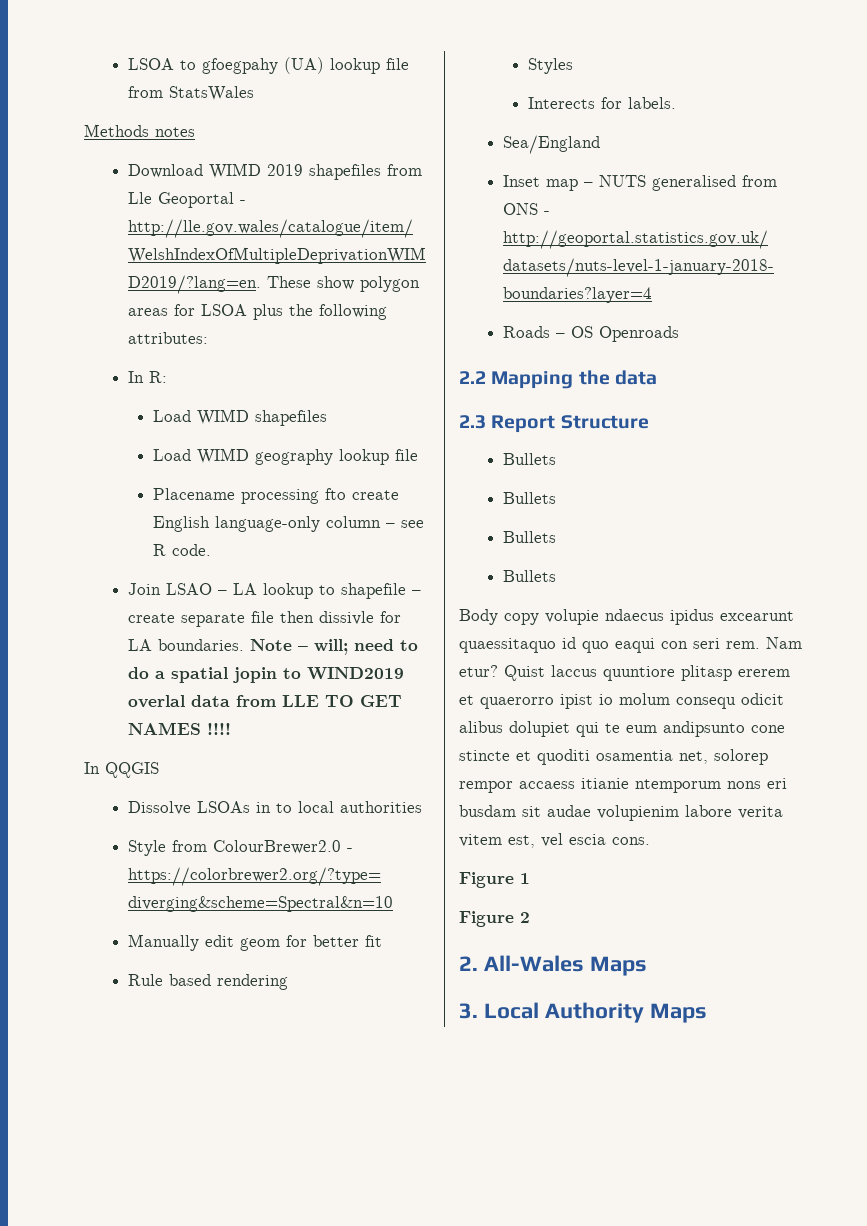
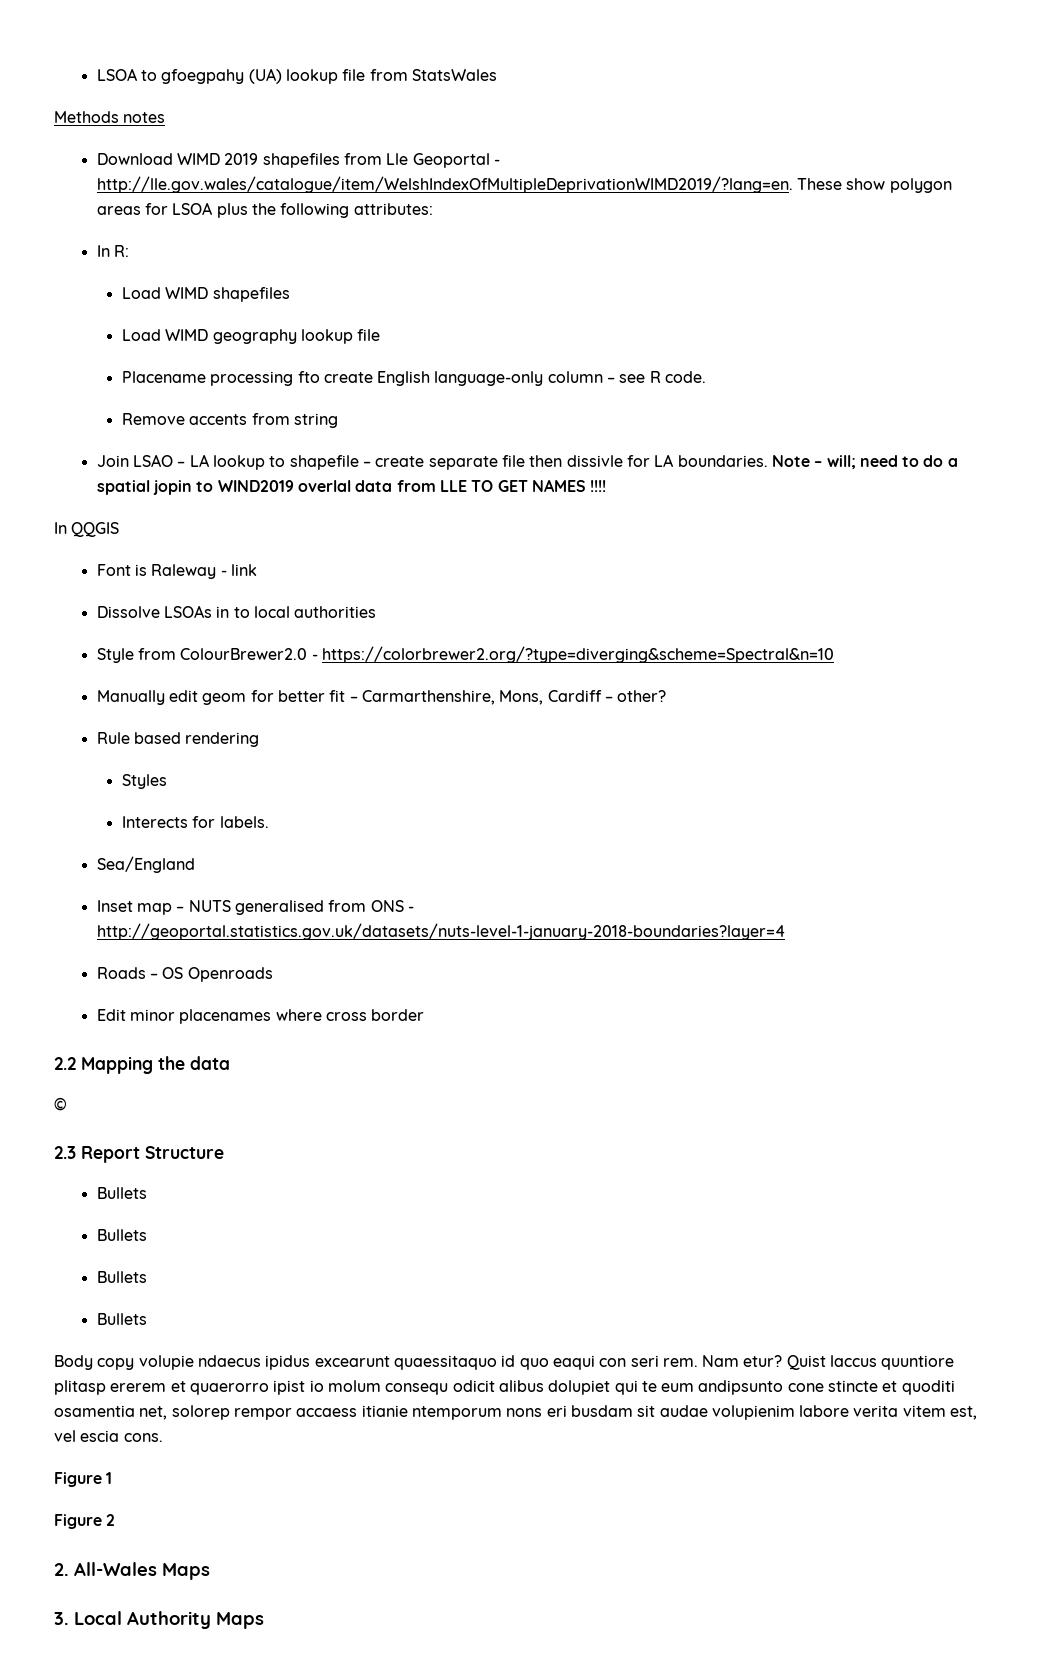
(212, 550) none -> [121,413,338,428] // Remove accents from string
(159, 770) none -> [96,564,258,579] // Font is Raleway - link
(382, 941) none -> [349,690,667,705] – Carmarthenshire, Mons, Cardiff – other?
(679, 334) none -> [96,1009,425,1024] // Edit minor placenames where cross border
(657, 377) none -> [54,1097,67,1111] // ©

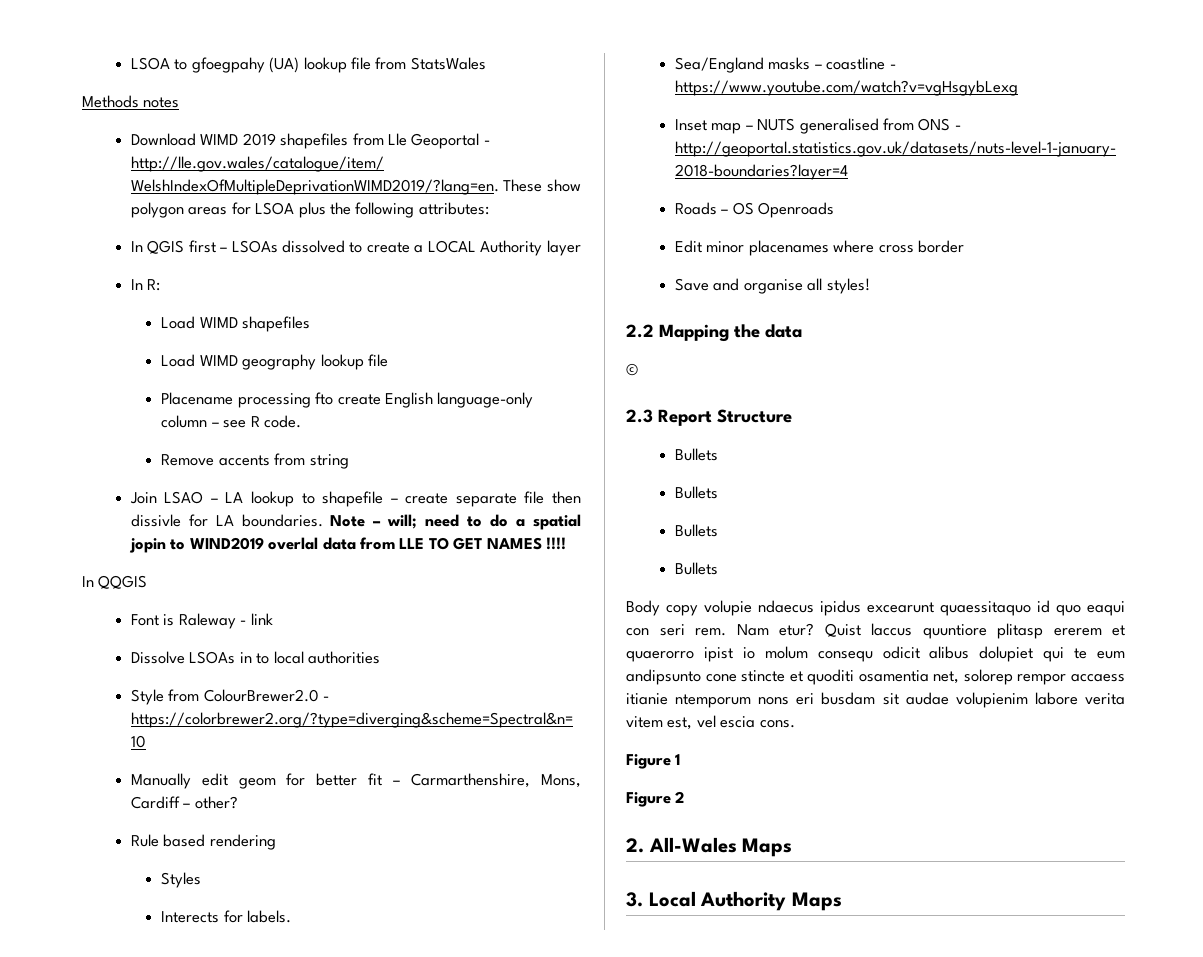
(433, 209) none -> [130,240,581,256] // In QGIS first – LSOAs dissolved to create a LOCAL Authority layer
(195, 864) none -> [768,57,896,70] [674,80,1018,96] masks – coastline - https://www.youtube.com/watch?v=vgHsgybLexg
(425, 1015) none -> [674,278,870,294] // Save and organise all styles!

